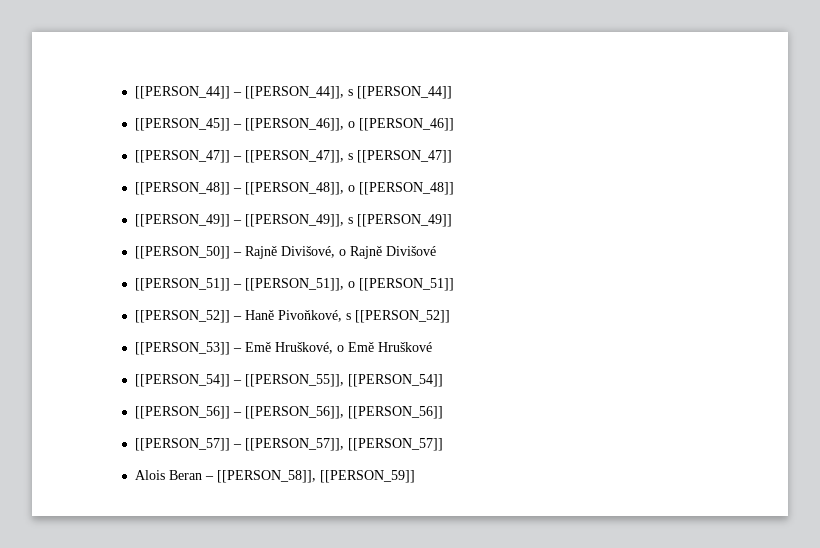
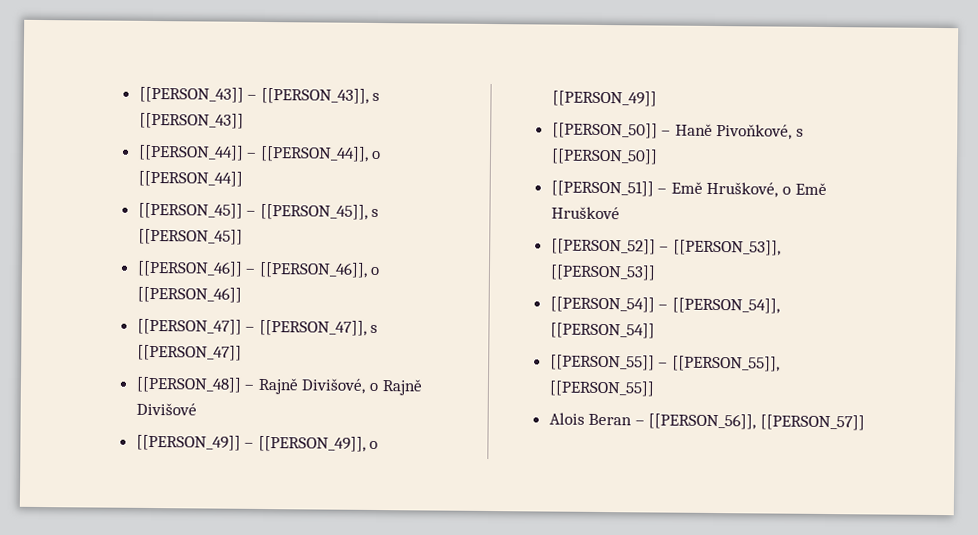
(135, 92) none -> [138,86,381,104] [138,112,244,129] [[PERSON_43]] – [[PERSON_43]], s [[PERSON_43]] //
[348,89,354,96] s -> [371,150,382,160] o
(243, 126) none -> [259,203,380,220] [137,228,243,245] [136,260,256,277] [[PERSON_45]], s [[PERSON_45]] // [[PERSON_46]] –
[245,182,455,195] [135,214,453,227] [135,246,243,259] [[PERSON_48]], o [[PERSON_48]] // [[PERSON_49]] – [[PERSON_49]], s [[PERSON_49]] // [[PERSON_50]] – -> (255, 387) none
[135,278,455,291] [135,310,231,323] [[PERSON_51]] – [[PERSON_51]], o [[PERSON_51]] // [[PERSON_52]] -> [135,434,379,452] [551,90,657,107] [551,122,658,139] [[PERSON_49]] – [[PERSON_49]], o [[PERSON_49]] // [[PERSON_50]]
[355,310,451,323] [135,342,231,355] [[PERSON_52]] // [[PERSON_53]] -> [550,148,658,165] [550,180,654,197] [[PERSON_50]] // [[PERSON_51]]
(433, 347) none -> [550,238,781,256] [549,264,656,281] // [[PERSON_52]] – [[PERSON_53]], [[PERSON_53]]
[245,374,345,387] [[PERSON_55]], -> [671,297,780,314] [[PERSON_54]],
[135,406,444,419] [135,438,444,451] [[PERSON_56]] – [[PERSON_56]], [[PERSON_56]] // [[PERSON_57]] – [[PERSON_57]], [[PERSON_57]] -> [549,354,780,372] [548,380,654,397] [[PERSON_55]] – [[PERSON_55]], [[PERSON_55]]
[217,470,416,483] [[PERSON_58]], [[PERSON_59]] -> [648,413,865,431] [[PERSON_56]], [[PERSON_57]]

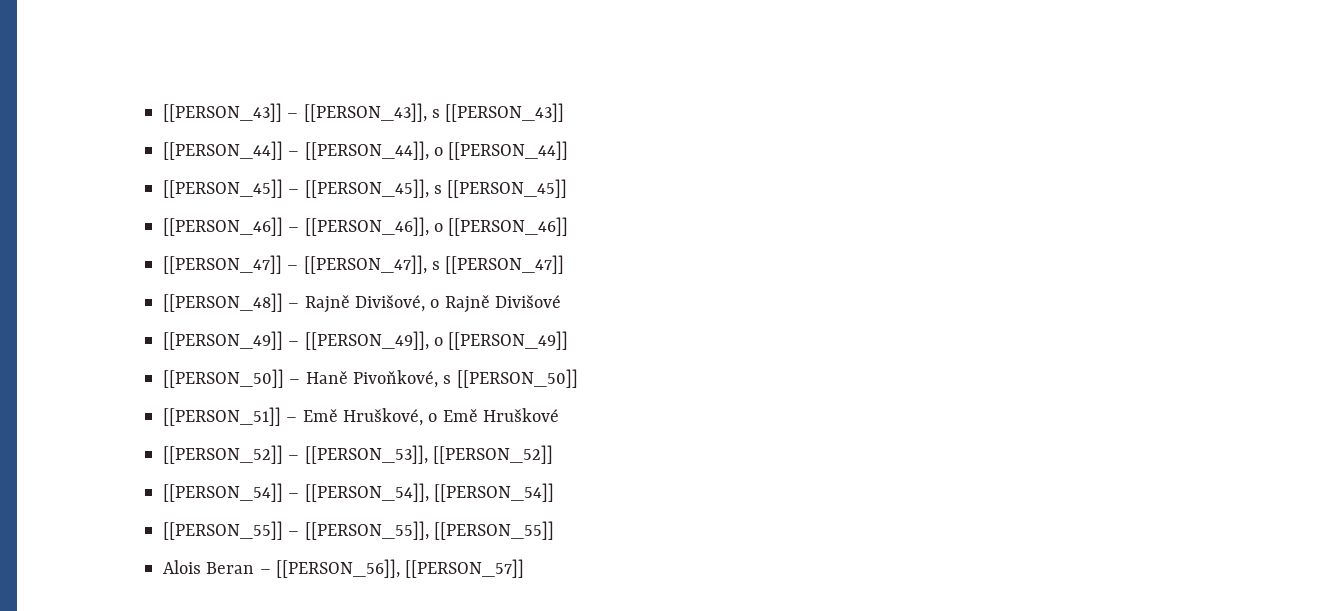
[549,264,656,281] [[PERSON_53]] -> [433,445,554,464] [[PERSON_52]]

